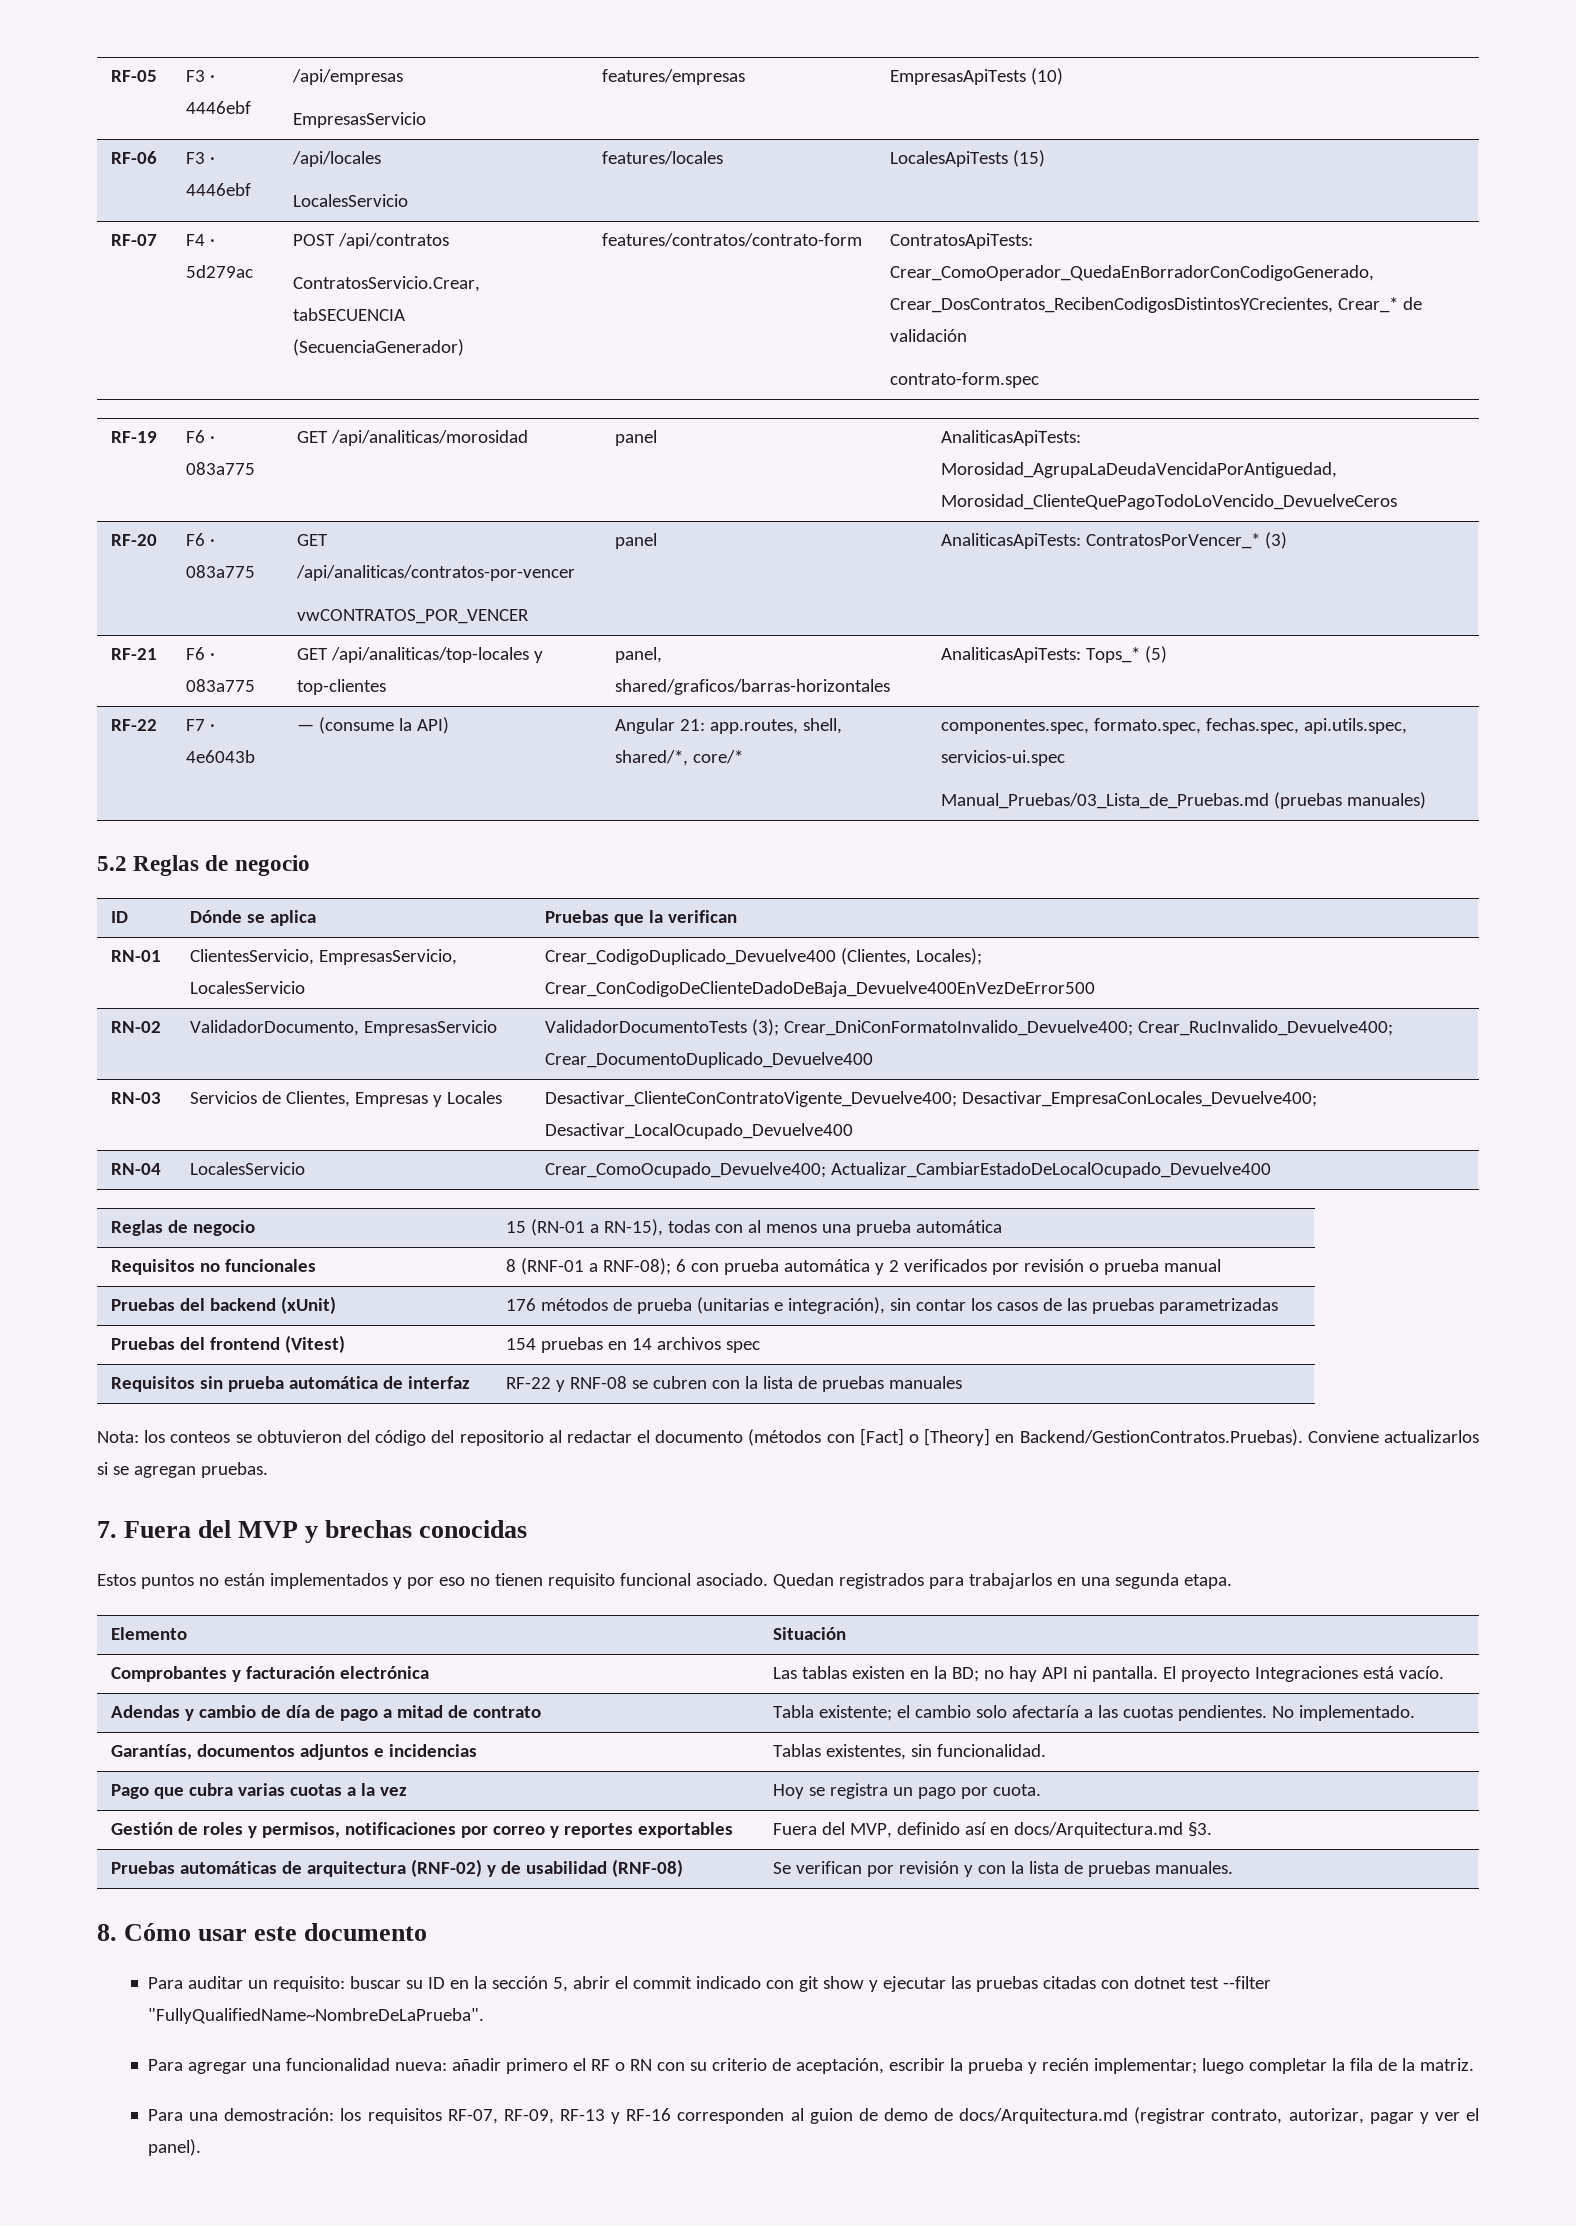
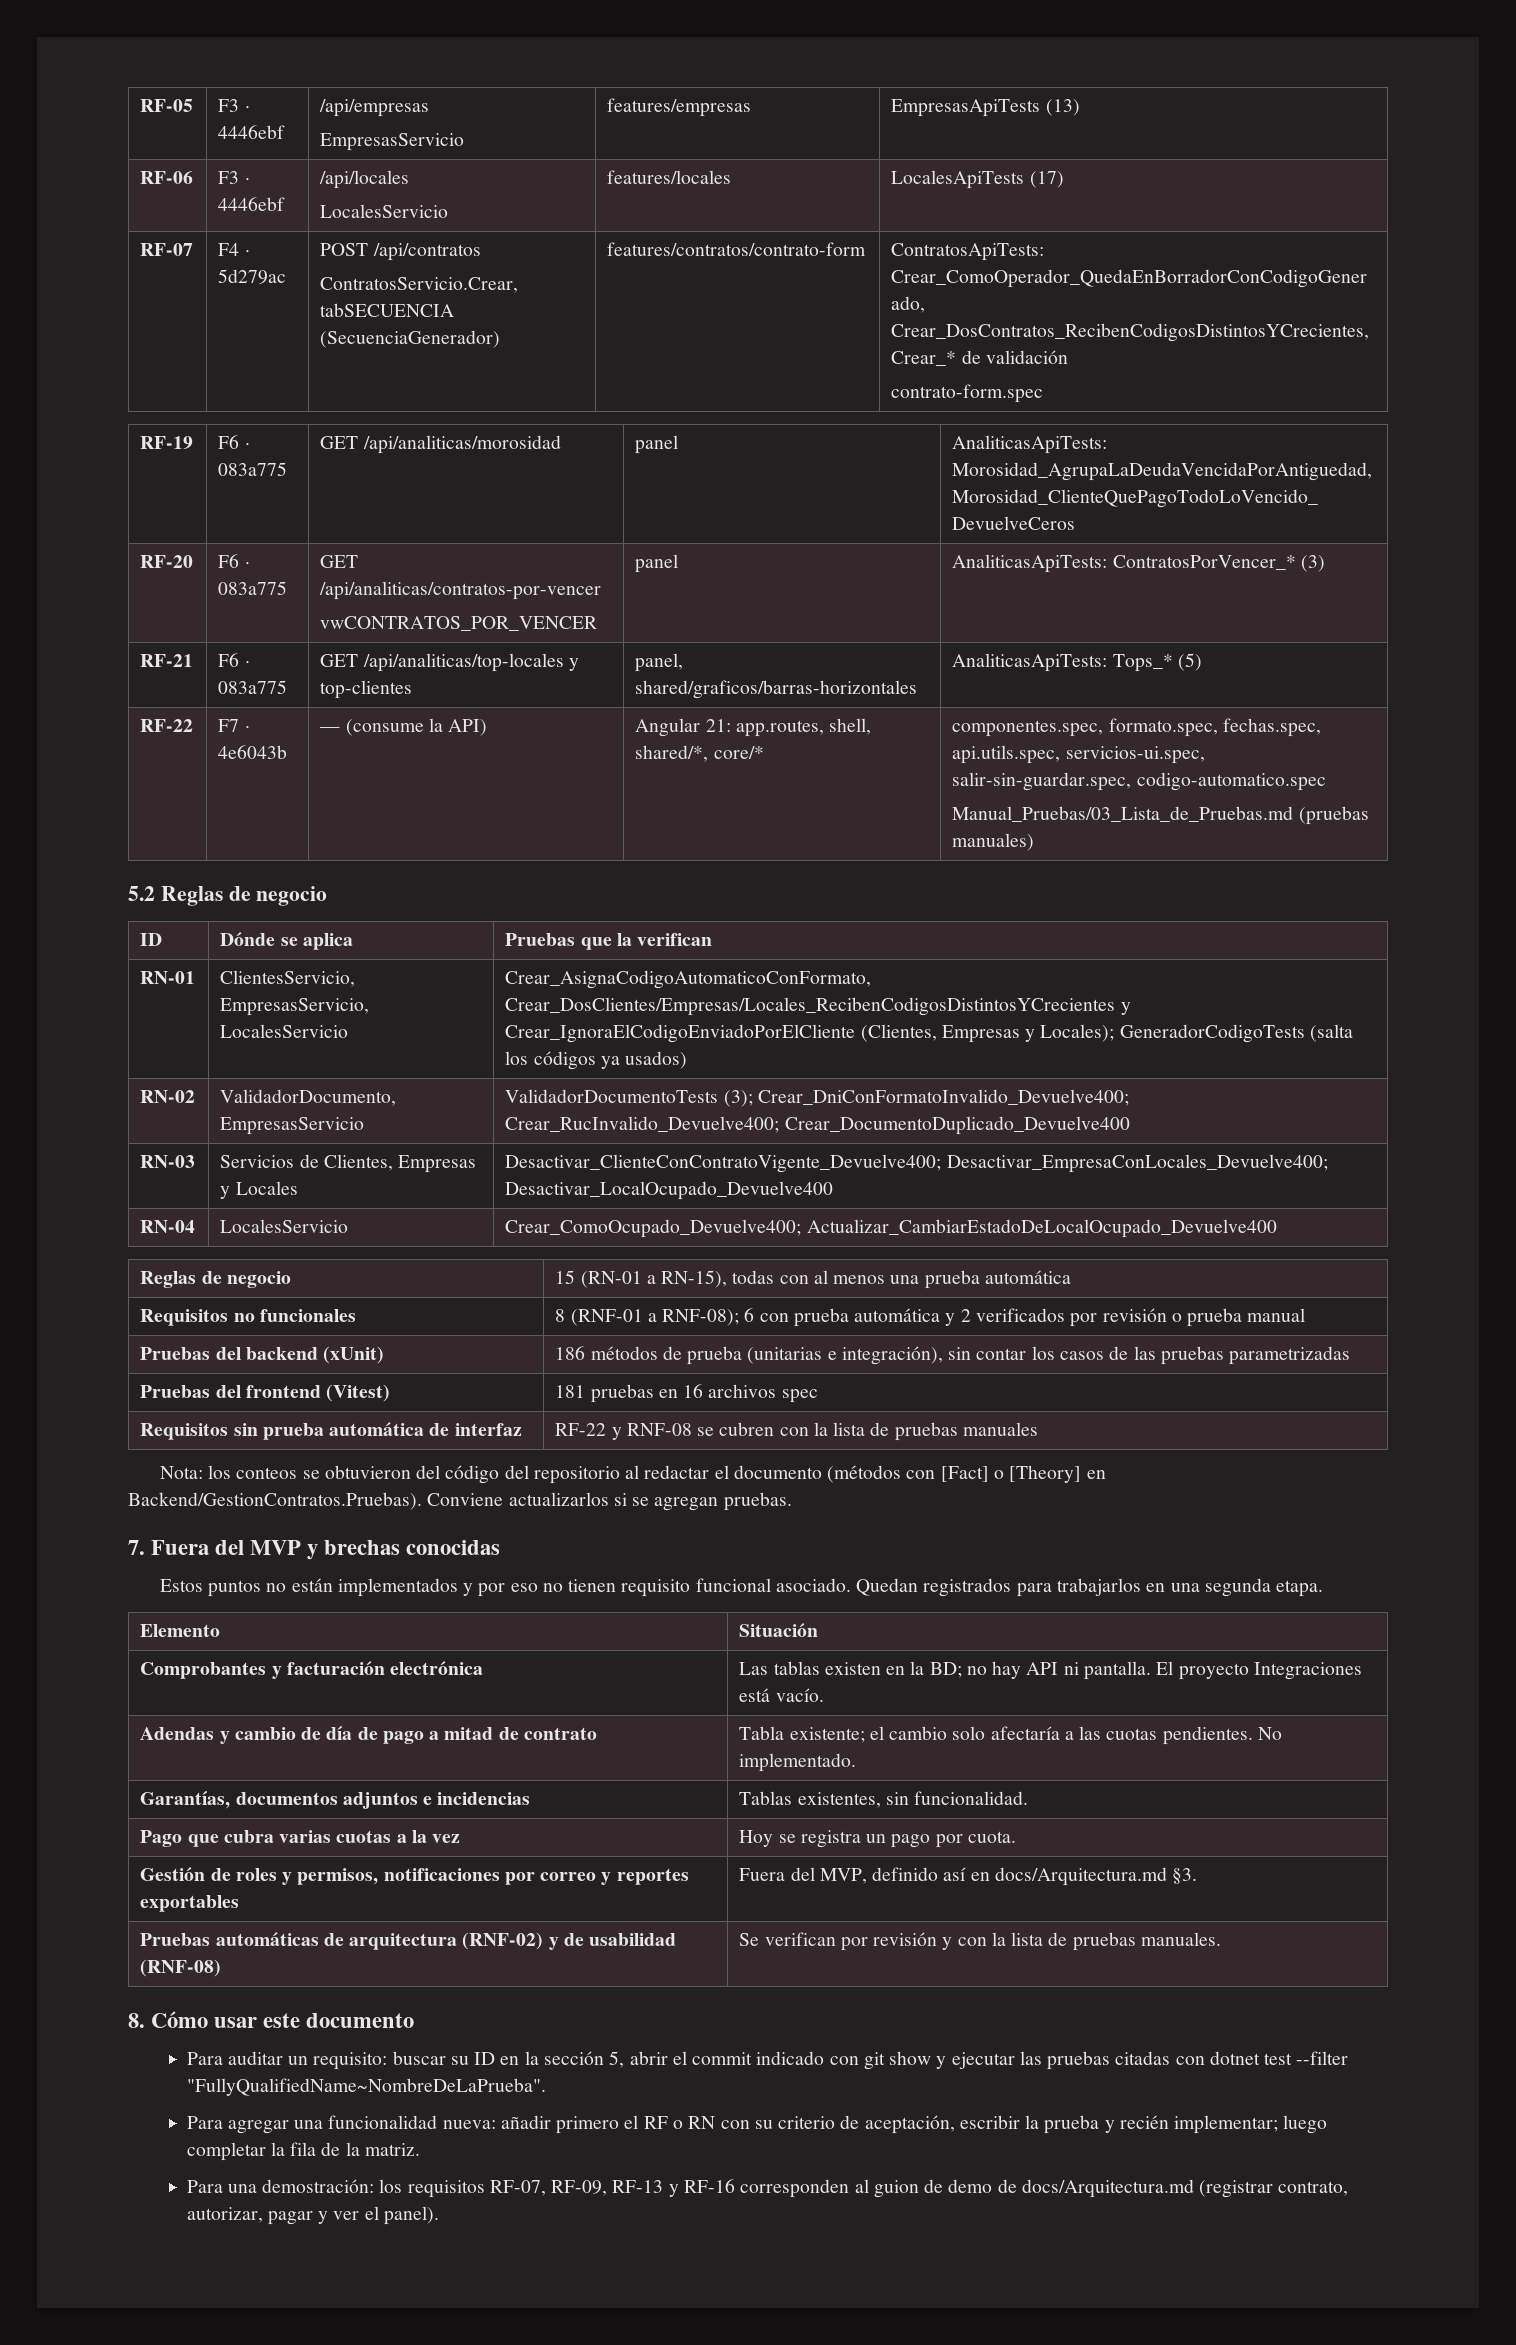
[1031,68,1064,85] (10) -> [1045,99,1080,116] (13)
[1013,150,1046,167] (15) -> [1029,171,1064,188] (17)
[941,750,1066,766] servicios-ui.spec -> [1065,746,1205,764] [952,772,1326,791] servicios-ui.spec, salir-sin-guardar.spec, codigo-automatico.spec
[545,948,983,965] [545,981,1096,997] Crear_CodigoDuplicado_Devuelve400 (Clientes, Locales); Crear_ConCodigoDeClienteDadoDeBaja_Devuelve400EnVezDeError500 -> [505,970,872,989] [505,997,1131,1016] [505,1024,1353,1043] [505,1051,688,1070] Crear_AsignaCodigoAutomaticoConFormato, Crear_DosClientes/Empresas/Locales_RecibenCodigosDistintosYCrecientes y Crear_IgnoraElCodigoEnviadoPorElCliente (Clientes, Empresas y Locales); GeneradorCodigoTests (salta los códigos ya usados)
[506,1298,537,1311] 176 -> [555,1346,586,1360] 186
[506,1338,537,1350] 154 -> [555,1385,586,1398] 181
[632,1338,653,1350] 14 -> [683,1384,704,1398] 16

